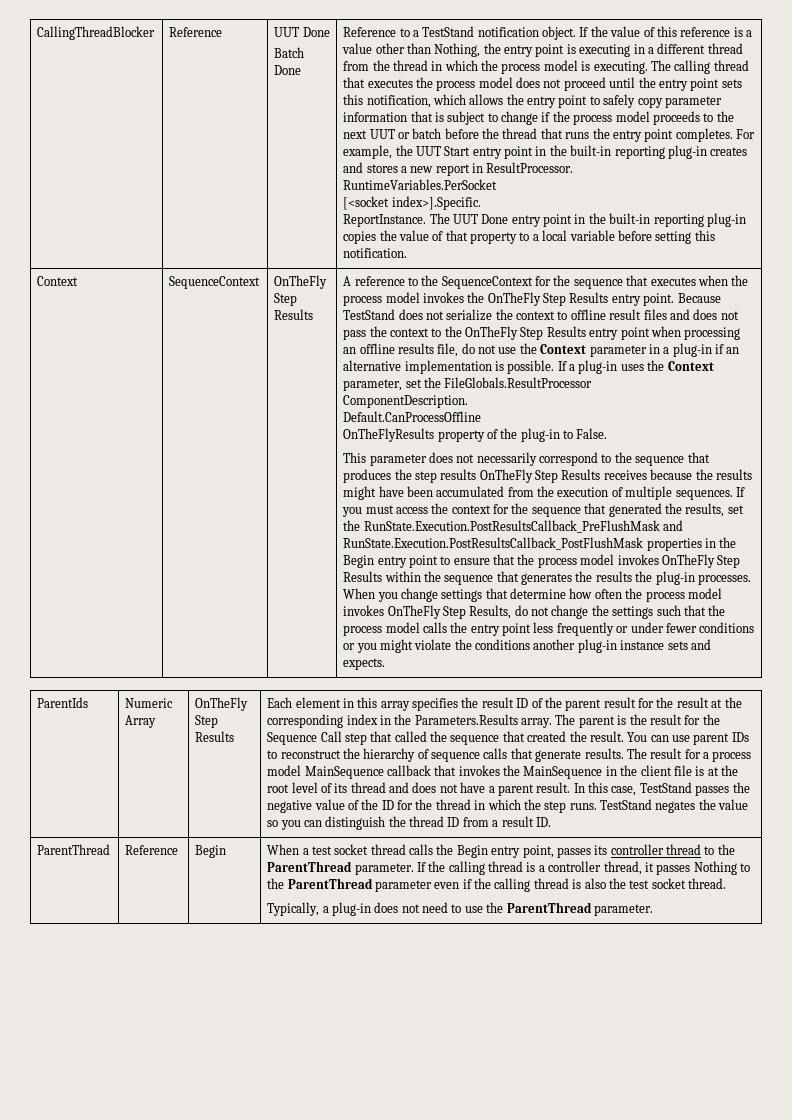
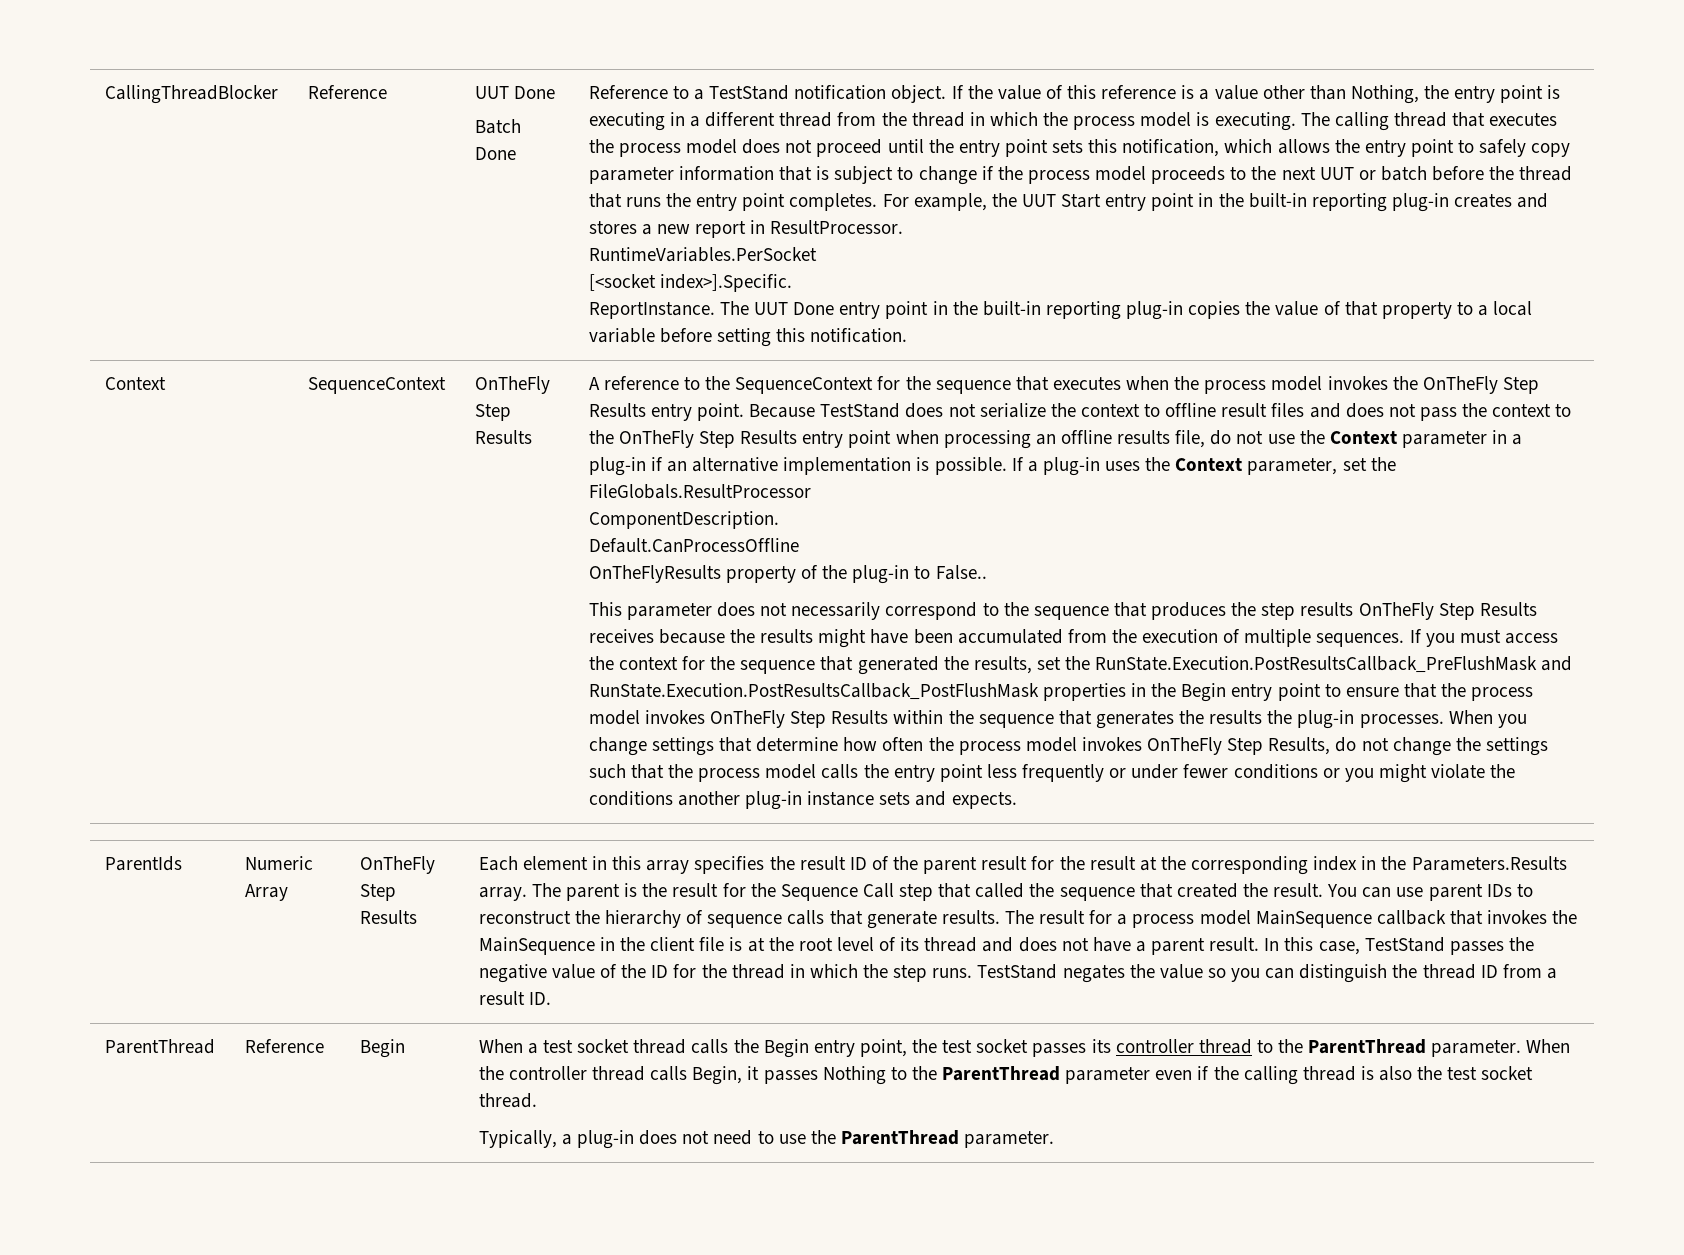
[576,428,608,439] False. -> [935,565,987,580] False..
(554, 851) none -> [912,1039,1029,1053] the test socket
[416,861,642,875] If the calling thread is a controller thread, -> [1526,1039,1571,1053] [478,1066,743,1085] When the controller thread calls Begin,

